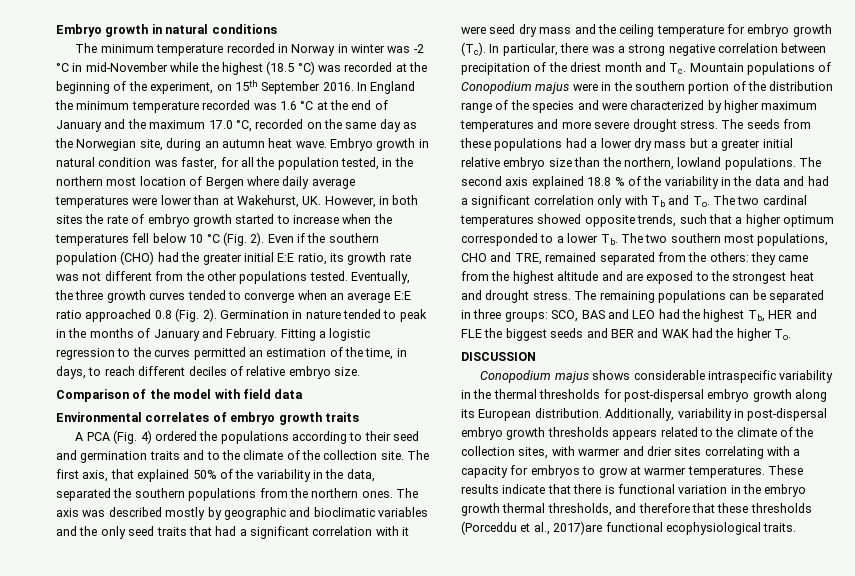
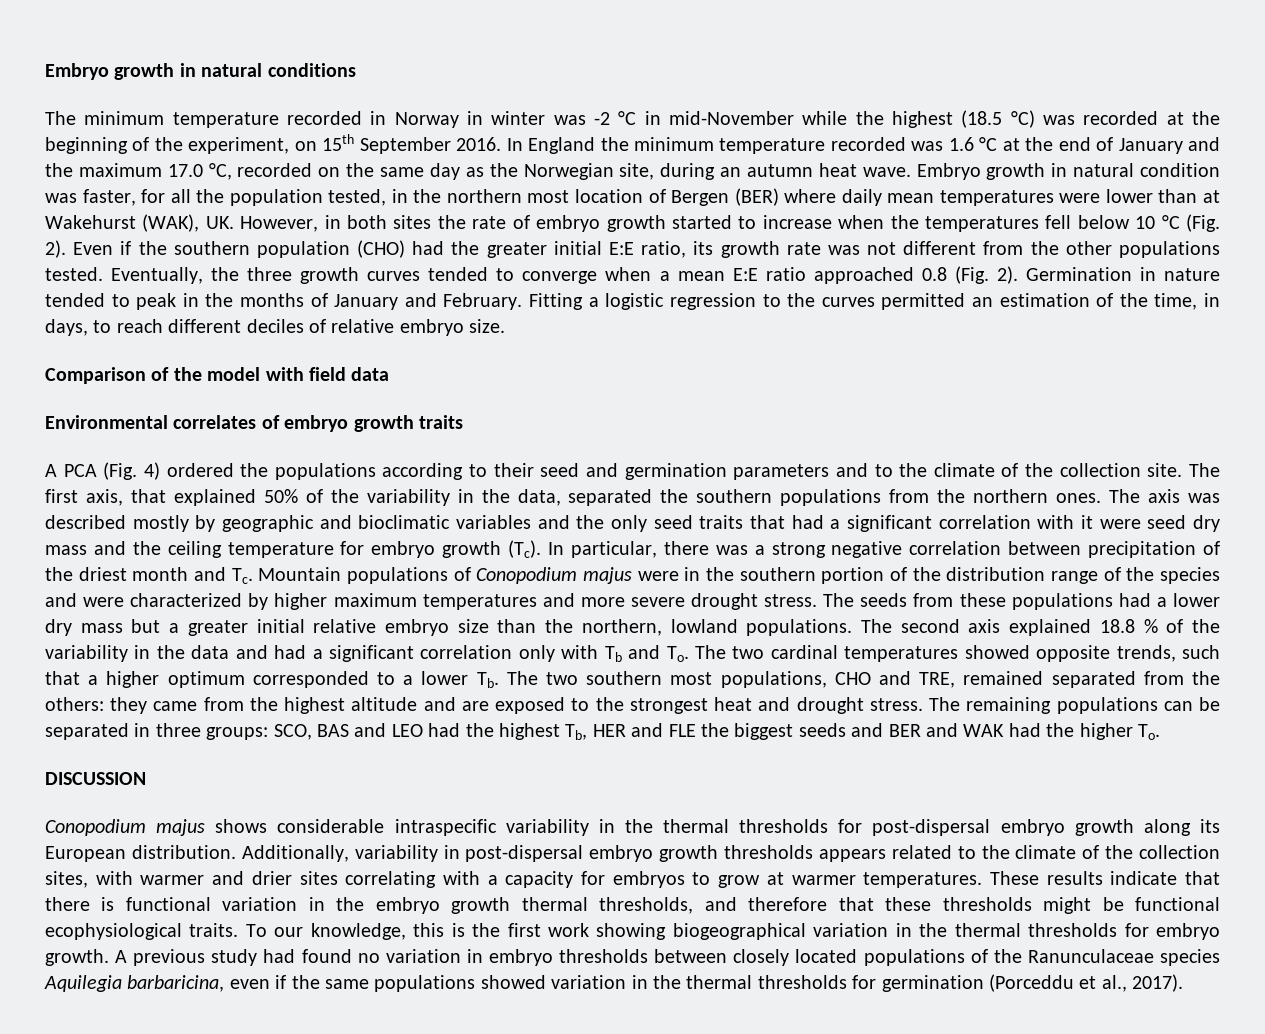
(244, 183) none -> [734,188,779,206] (BER)
[311,178,355,189] average -> [887,193,935,203] mean
[236,195,299,208] Wakehurst, -> [45,214,200,232] Wakehurst (WAK),
[330,292,391,303] an average -> [659,271,725,281] a mean
[149,451,180,460] traits -> [733,464,830,480] parameters
[461,521,797,535] (Porceddu et al., 2017)are functional ecophysiological traits. -> [1043,897,1221,914] [45,923,1220,940] [45,949,1220,966] [44,974,1184,992] might be functional ecophysiological traits. To our knowledge, this is the first work showing biogeographical variation in the thermal thresholds for embryo growth. A previous study had found no variation in embryo thresholds between closely located populations of the Ranunculaceae species Aquilegia barbaricina, even if the same populations showed variation in the thermal thresholds for germination (Porceddu et al., 2017).

